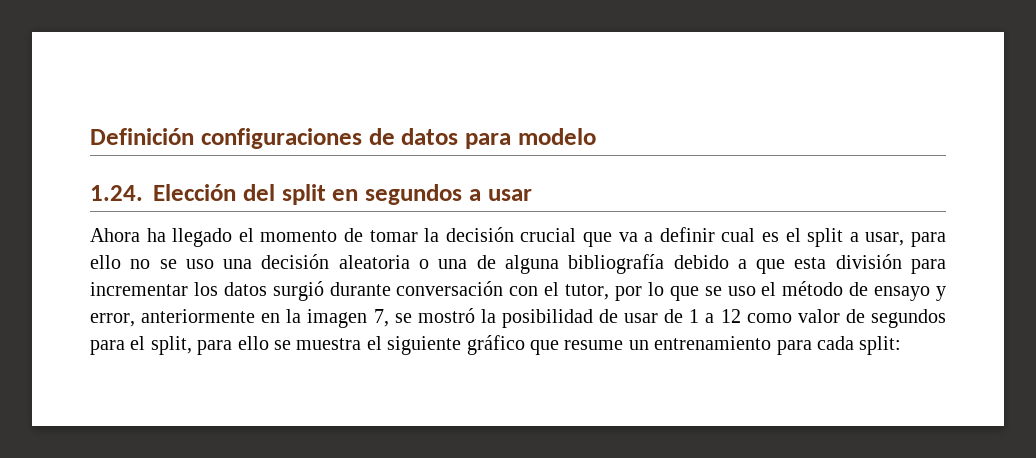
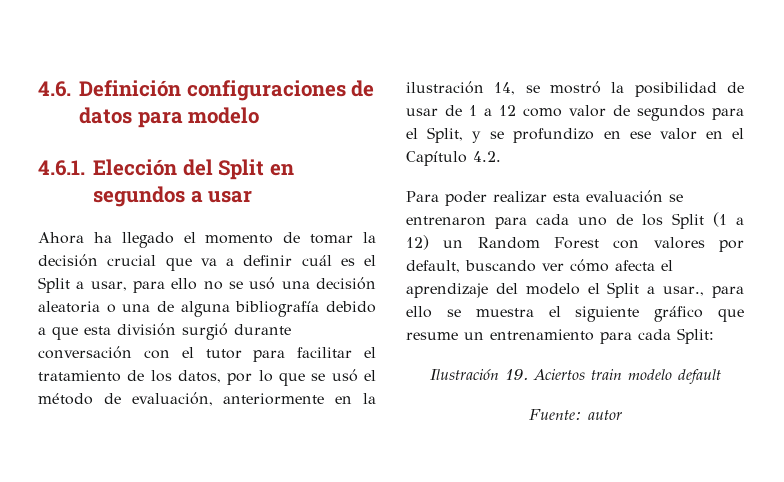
(90, 136) none -> [38,81,71,97] 4.6.
[90,185,143,201] 1.24. -> [38,160,85,176] 4.6.1.
[281,184,326,205] split -> [218,159,265,180] Split
[721,228,756,242] cual -> [301,255,332,266] cuál
[807,228,844,247] split -> [38,277,70,293] Split
[185,259,214,269] uso -> [249,277,276,290] usó
[910,259,946,274] [90,282,267,296] para incrementar los datos -> (176, 329) none
[565,284,610,300] tutor, -> [205,347,376,362] [38,370,221,383] tutor para facilitar el tratamiento de los datos,
[727,286,756,296] uso -> [331,369,358,382] usó
[874,286,947,301] [90,313,135,327] ensayo y error, -> [131,392,213,406] evaluación,
[307,309,389,328] imagen 7, -> [406,81,516,95] ilustración 14,
[150,336,192,355] split, -> [427,127,744,143] [406,151,501,166] [406,190,683,206] [406,212,744,229] [406,235,744,252] [406,259,673,273] [406,282,705,298] Split, y se profundizo en ese valor en el Capítulo 4.2. // Para poder realizar esta evaluación se entrenaron para cada uno de los Split (1 a 12) un Random Forest con valores por default, buscando ver cómo afecta el aprendizaje del modelo el Split a usar.,
[859,336,902,355] split: -> [677,328,714,344] [429,369,721,384] [528,409,622,420] Split: // Ilustración 19. Aciertos train modelo default // Fuente: autor

